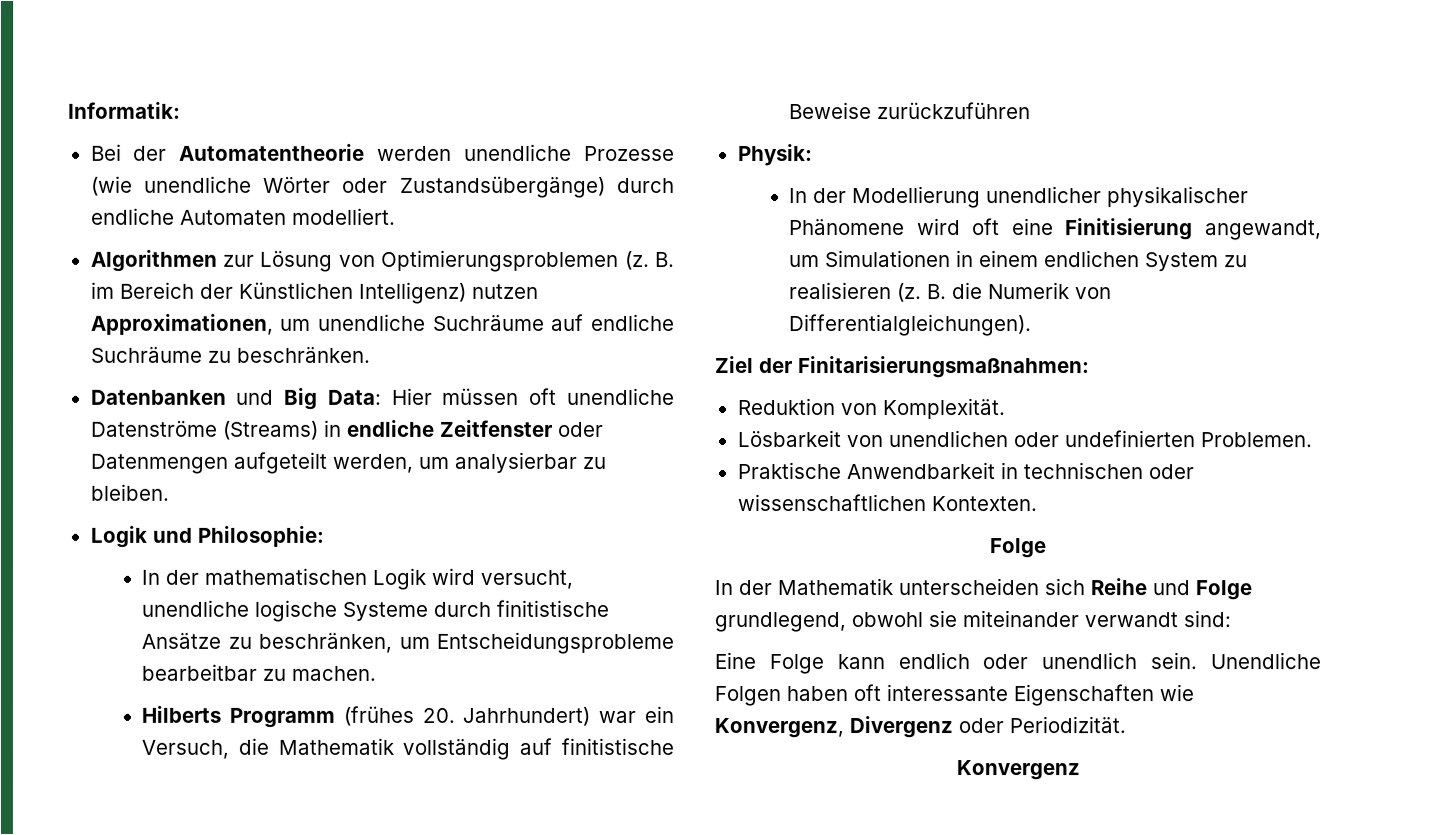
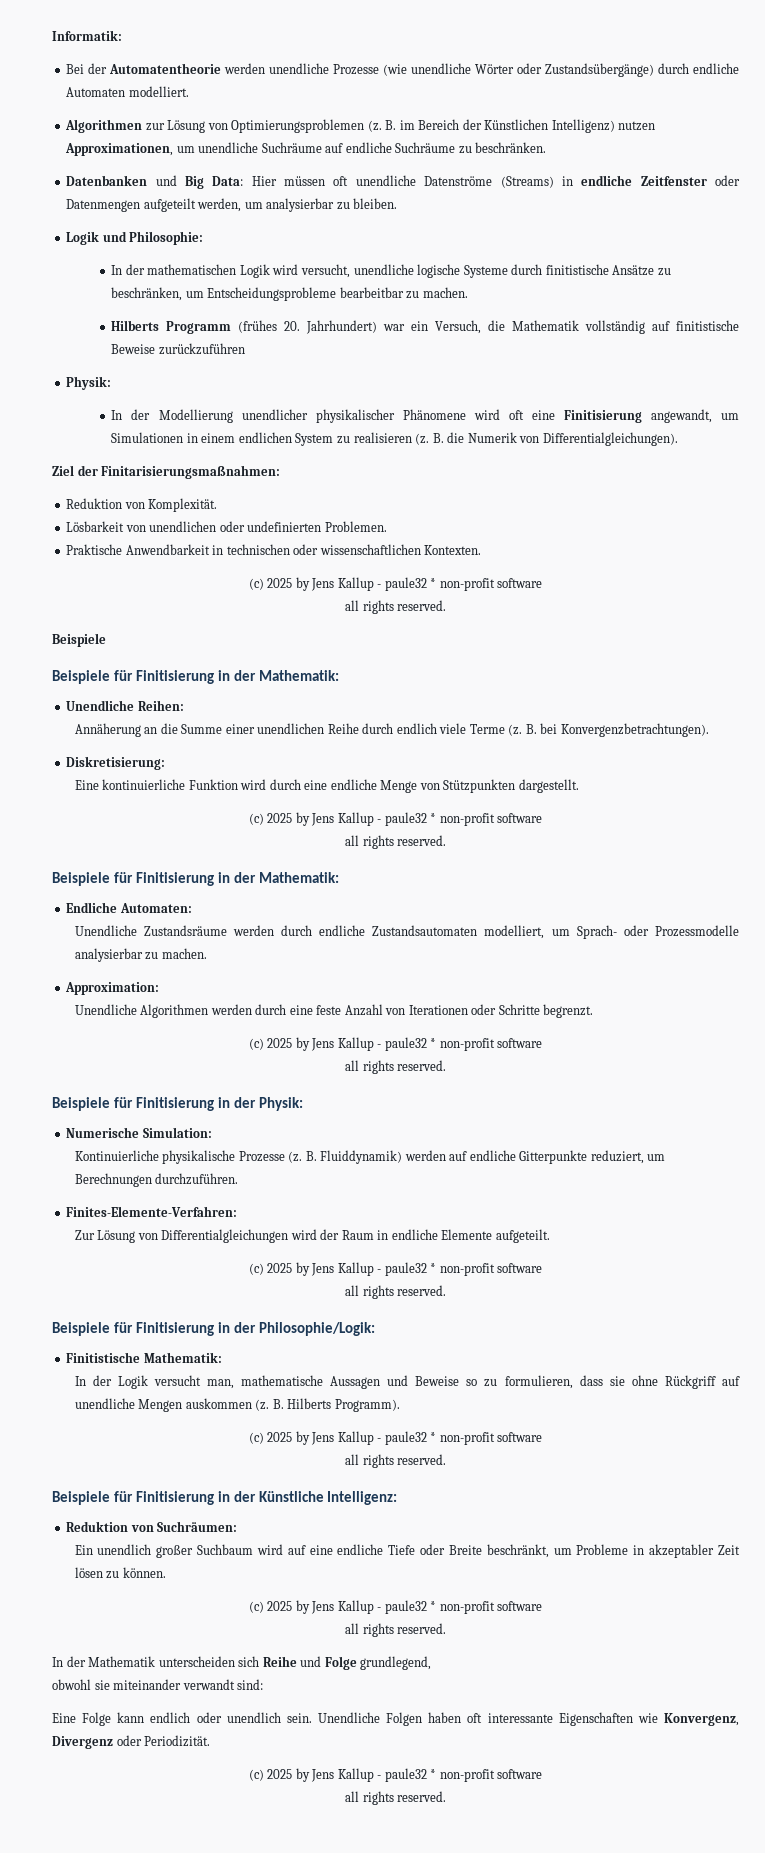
[989,538,1046,559] Folge -> [248,577,543,591] [344,600,447,614] [52,633,106,647] [52,670,339,684] [66,700,184,711] [74,723,709,737] [66,756,166,770] [74,779,579,793] [248,812,543,826] [344,835,447,849] [52,872,339,886] [66,902,192,913] [74,925,739,939] [74,948,207,962] [65,982,160,995] [74,1004,594,1018] [248,1037,543,1051] [344,1060,447,1074] [52,1097,303,1111] [66,1127,212,1138] [74,1150,666,1164] [74,1173,239,1187] [66,1206,238,1217] [74,1229,550,1243] [248,1262,543,1276] [344,1285,447,1299] [52,1322,375,1336] [66,1352,222,1363] [74,1375,740,1389] [74,1398,400,1412] [248,1431,543,1445] [344,1454,447,1468] [52,1491,398,1505] [66,1521,238,1532] [74,1544,740,1558] [74,1567,166,1579] [248,1600,543,1614] [344,1623,447,1637] (c) 2025 by Jens Kallup - paule32 * non-profit software // all rights reserved. // Beispiele // Beispiele für Finitisierung in der Mathematik: // Unendliche Reihen: // Annäherung an die Summe einer unendlichen Reihe durch endlich viele Terme (z. B. bei Konvergenzbetrachtungen). // Diskretisierung: // Eine kontinuierliche Funktion wird durch eine endliche Menge von Stützpunkten dargestellt. // (c) 2025 by Jens Kallup - paule32 * non-profit software // all rights reserved. // Beispiele für Finitisierung in der Mathematik: // Endliche Automaten: // Unendliche Zustandsräume werden durch endliche Zustandsautomaten modelliert, um Sprach- oder Prozessmodelle analysierbar zu machen. // Approximation: // Unendliche Algorithmen werden durch eine feste Anzahl von Iterationen oder Schritte begrenzt. // (c) 2025 by Jens Kallup - paule32 * non-profit software // all rights reserved. // Beispiele für Finitisierung in der Physik: // Numerische Simulation: // Kontinuierliche physikalische Prozesse (z. B. Fluiddynamik) werden auf endliche Gitterpunkte reduziert, um Berechnungen durchzuführen. // Finites-Elemente-Verfahren: // Zur Lösung von Differentialgleichungen wird der Raum in endliche Elemente aufgeteilt. // (c) 2025 by Jens Kallup - paule32 * non-profit software // all rights reserved. // Beispiele für Finitisierung in der Philosophie/Logik: // Finitistische Mathematik: // In der Logik versucht man, mathematische Aussagen und Beweise so zu formulieren, dass sie ohne Rückgriff auf unendliche Mengen auskommen (z. B. Hilberts Programm). // (c) 2025 by Jens Kallup - paule32 * non-profit software // all rights reserved. // Beispiele für Finitisierung in der Künstliche Intelligenz: // Reduktion von Suchräumen: // Ein unendlich großer Suchbaum wird auf eine endliche Tiefe oder Breite beschränkt, um Probleme in akzeptabler Zeit lösen zu können. // (c) 2025 by Jens Kallup - paule32 * non-profit software // all rights reserved.
(846, 622) none -> (432, 1663) //
[955,760,1080,781] Konvergenz -> [248,1768,543,1782] [344,1791,447,1805] (c) 2025 by Jens Kallup - paule32 * non-profit software // all rights reserved.

